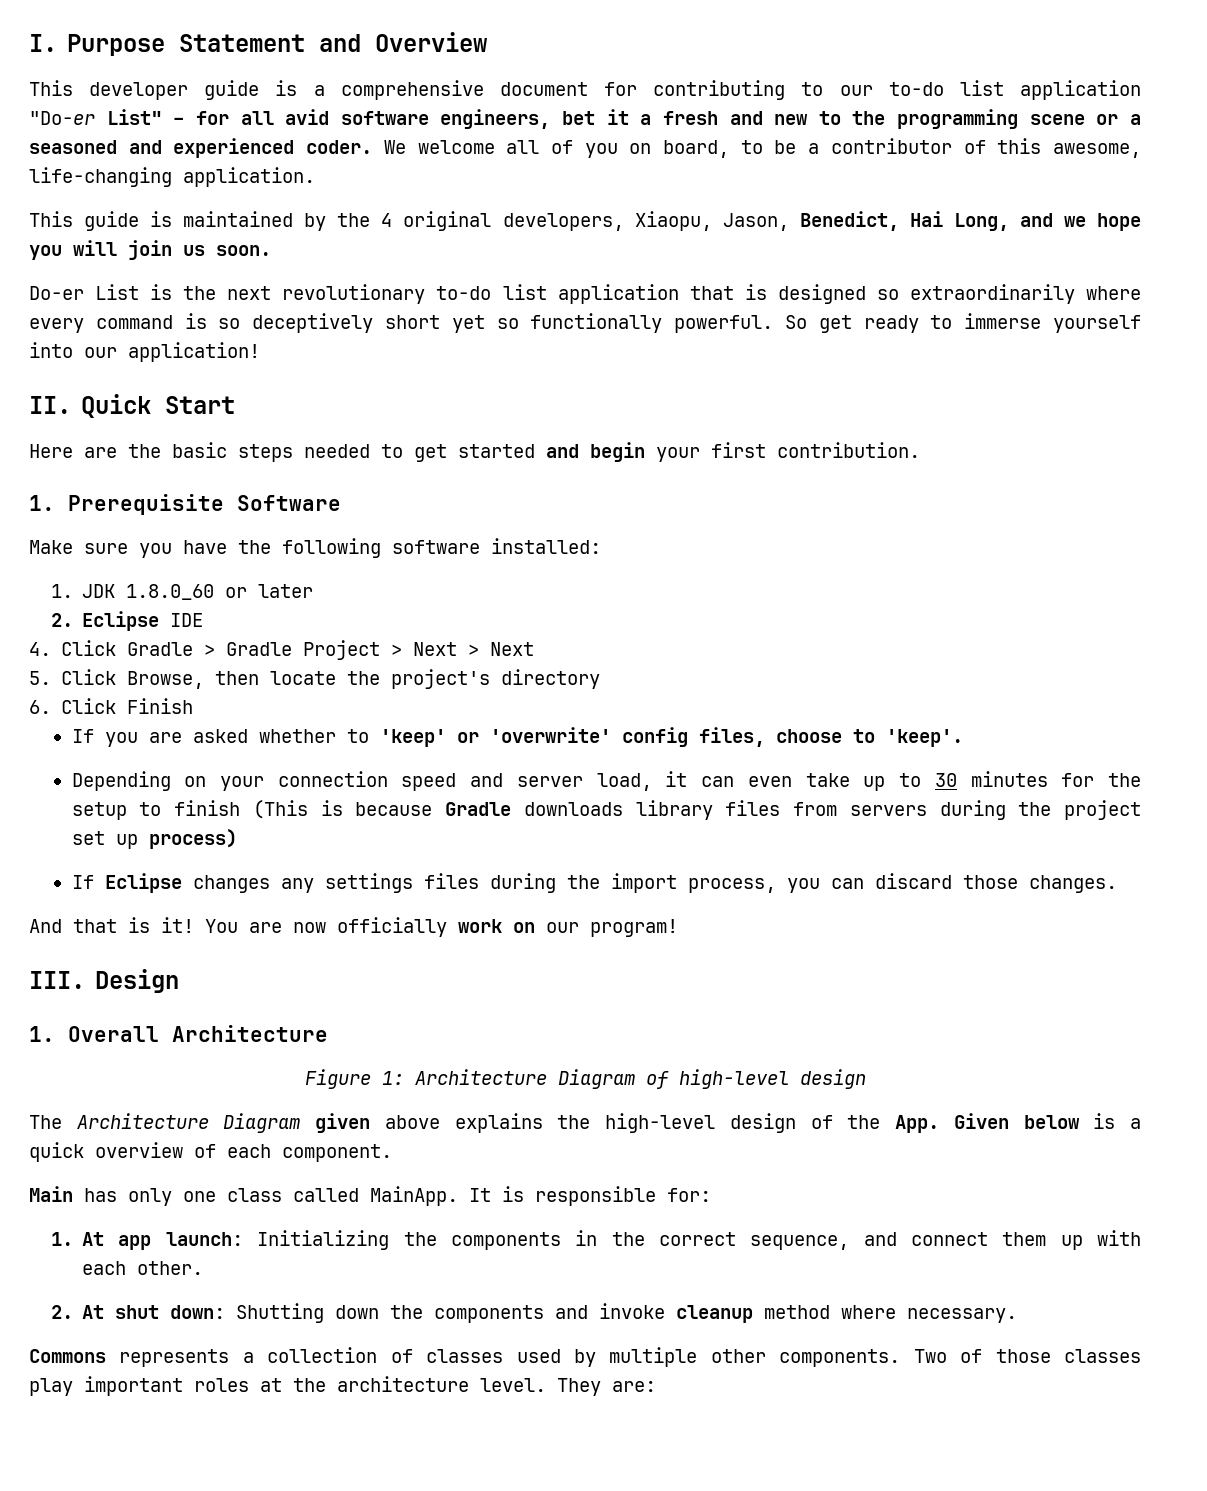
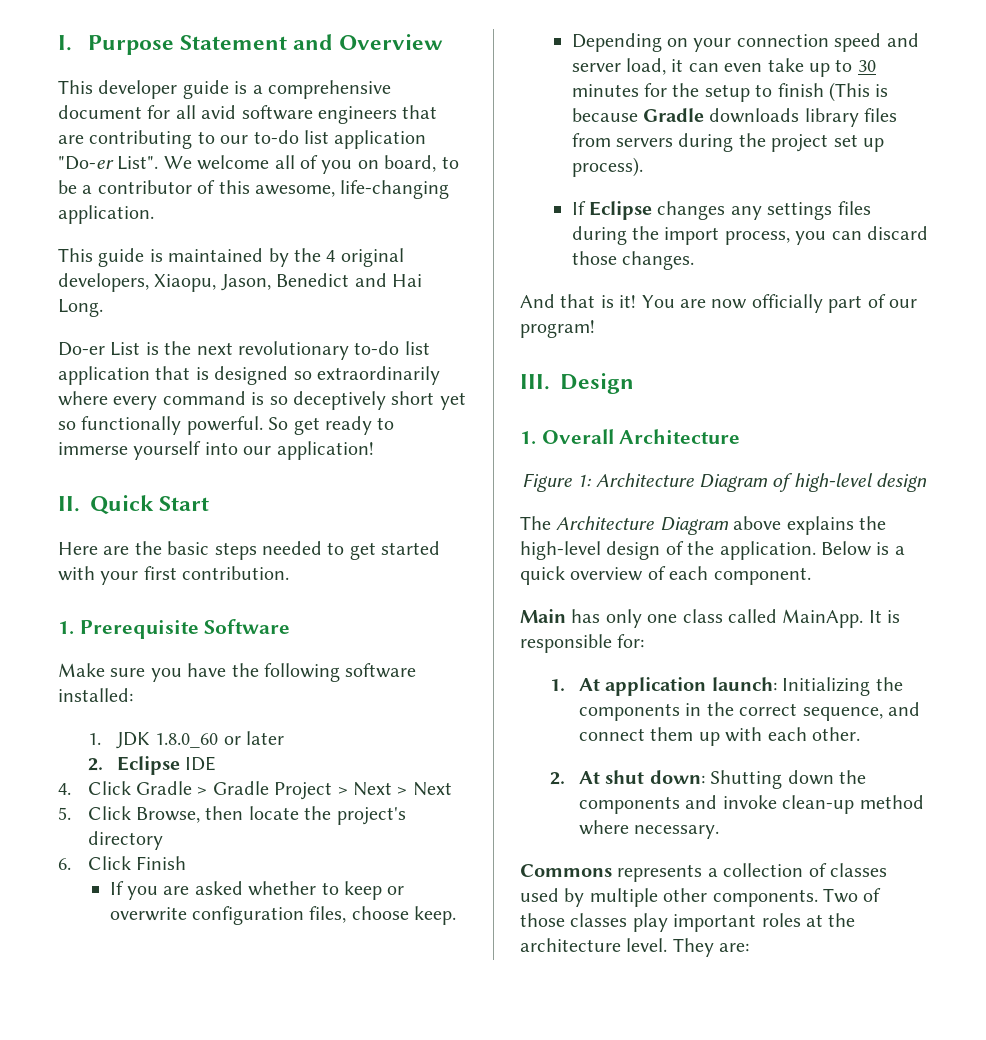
(638, 89) none -> [175,105,438,124] [58,135,84,144] all avid software engineers that are
[106,109,1141,129] [29,138,373,158] List" – for all avid software engineers, bet it a fresh and new to the programming scene or a seasoned and experienced coder. -> [117,156,159,170] List".
[799,211,1141,231] [29,240,271,260] Benedict, Hai Long, and we hope you will join us soon. -> [276,273,422,287] [58,299,103,317] Benedict and Hai Long.
[546,442,645,462] and begin -> [58,566,95,581] with
[379,727,963,747] 'keep' or 'overwrite' config files, choose to 'keep'. -> [343,881,405,900] [109,906,457,925] keep or overwrite configuration files, choose keep.
[148,829,237,849] process) -> [571,157,643,177] process).
[458,919,535,933] work on -> [828,294,886,313] part of
[315,1113,371,1133] given -> (729, 526) none
[895,1113,1080,1133] App. Given below -> [719,541,872,560] application. Below
[118,1235,152,1250] app -> [605,677,707,696] application
[676,1305,754,1323] cleanup -> [782,795,855,814] clean-up

